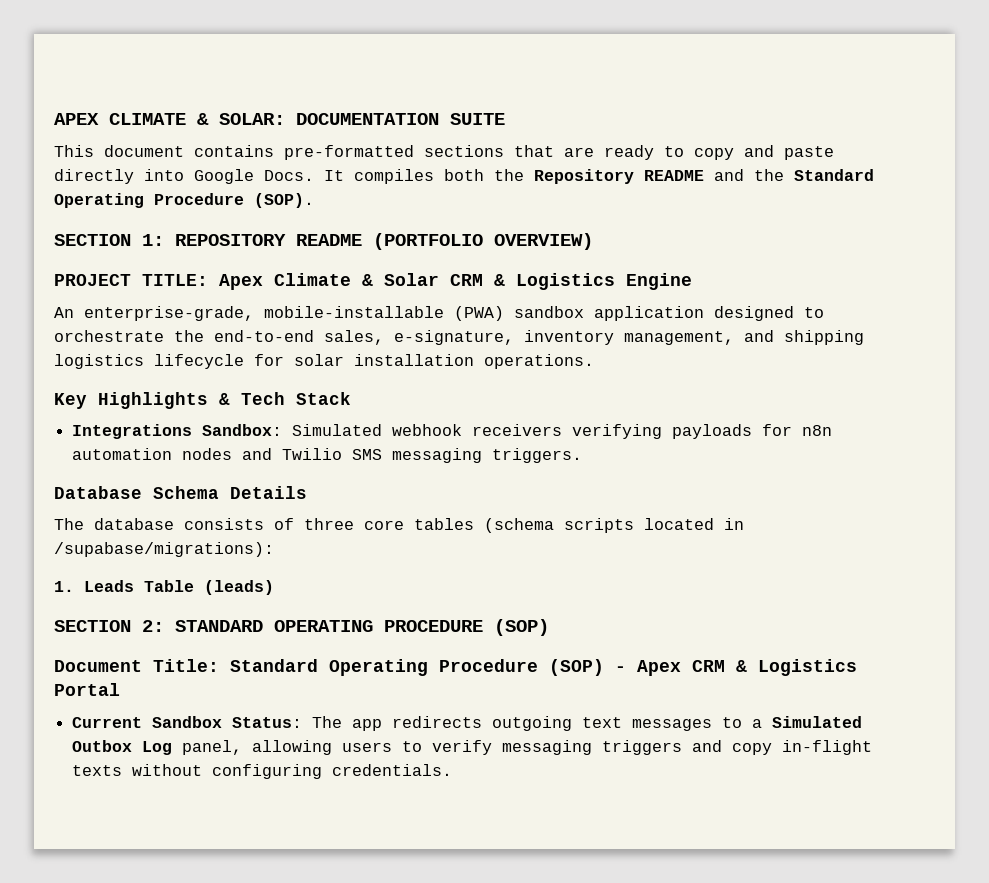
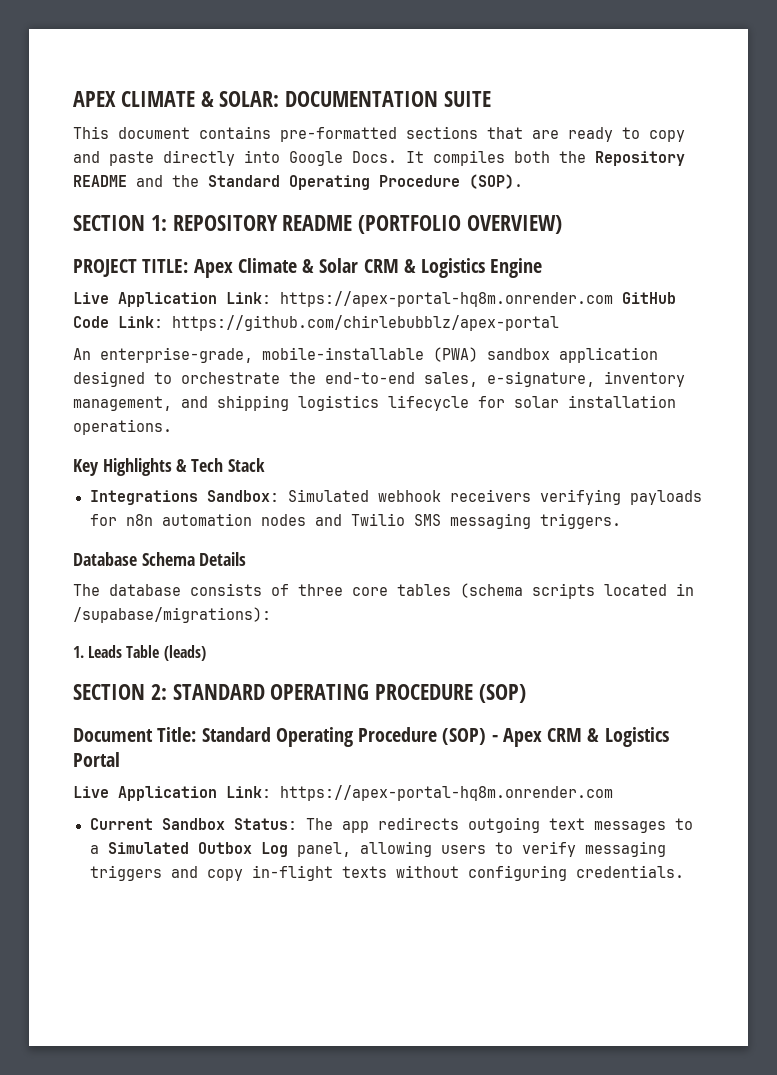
(692, 281) none -> [73,291,676,307] [73,315,559,331] // Live Application Link: https://apex-portal-hq8m.onrender.com GitHub Code Link: https://github.com/chirlebubblz/apex-portal
(120, 689) none -> [73,785,613,801] // Live Application Link: https://apex-portal-hq8m.onrender.com

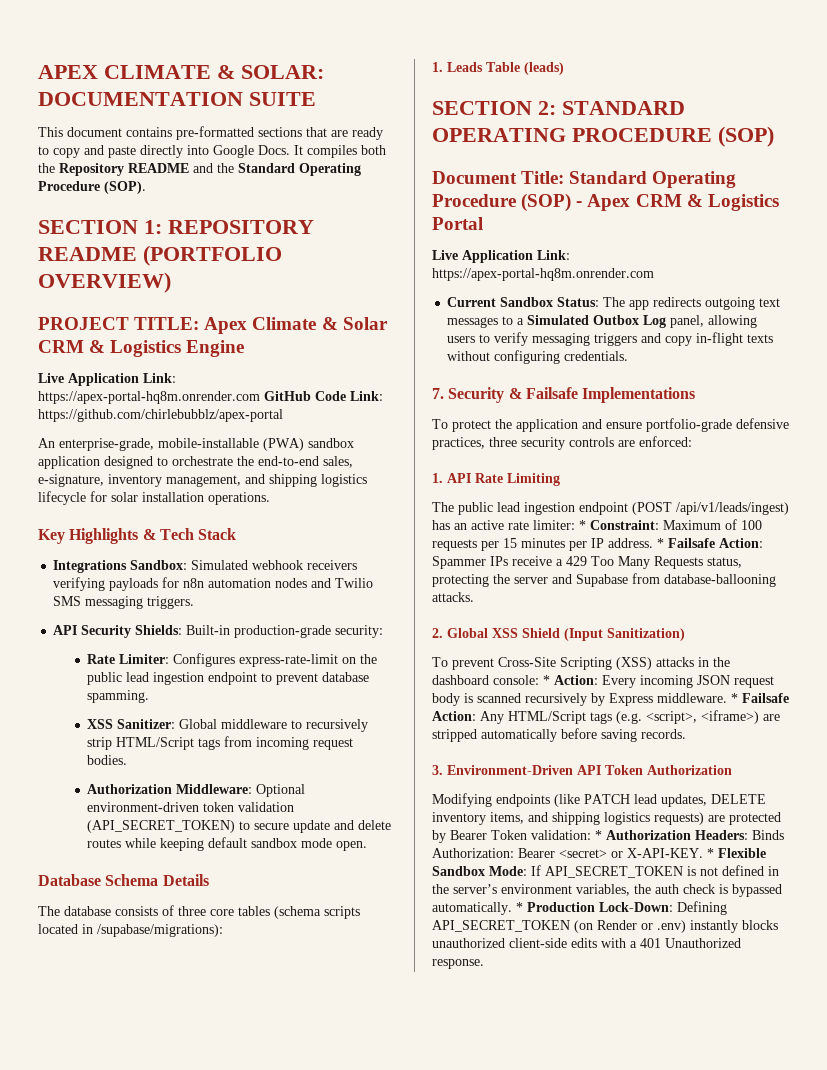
(621, 521) none -> [53,625,384,638] [87,653,378,667] [87,672,370,685] [87,690,150,703] [87,719,369,732] [87,736,354,750] [87,755,128,765] [87,784,306,797] [87,802,295,812] [87,820,392,833] [87,837,368,851] // API Security Shields: Built-in production-grade security: // Rate Limiter: Configures express-rate-limit on the public lead ingestion endpoint to prevent database spamming. // XSS Sanitizer: Global middleware to recursively strip HTML/Script tags from incoming request bodies. // Authorization Middleware: Optional environment-driven token validation (API_SECRET_TOKEN) to secure update and delete routes while keeping default sandbox mode open.
(684, 871) none -> [432,387,696,403] [432,418,789,432] [432,436,692,450] [432,473,560,486] [432,502,789,515] [432,519,762,530] [432,538,763,551] [432,556,742,569] [432,573,776,587] [432,592,474,602] [432,628,685,641] [432,657,730,670] [432,675,774,688] [432,693,789,706] [432,710,780,724] [432,728,686,742] [432,765,732,775] [432,793,766,807] [432,812,781,825] [432,830,784,843] [432,848,766,858] [432,865,779,878] [432,884,782,897] [432,901,727,915] [432,920,778,933] [432,938,741,948] [432,959,484,969] // 7. Security & Failsafe Implementations // To protect the application and ensure portfolio-grade defensive practices, three security controls are enforced: // 1. API Rate Limiting // The public lead ingestion endpoint (POST /api/v1/leads/ingest) has an active rate limiter: * Constraint: Maximum of 100 requests per 15 minutes per IP address. * Failsafe Action: Spammer IPs receive a 429 Too Many Requests status, protecting the server and Supabase from database-ballooning attacks. // 2. Global XSS Shield (Input Sanitization) // To prevent Cross-Site Scripting (XSS) attacks in the dashboard console: * Action: Every incoming JSON request body is scanned recursively by Express middleware. * Failsafe Action: Any HTML/Script tags (e.g. <script>, <iframe>) are stripped automatically before saving records. // 3. Environment-Driven API Token Authorization // Modifying endpoints (like PATCH lead updates, DELETE inventory items, and shipping logistics requests) are protected by Bearer Token validation: * Authorization Headers: Binds Authorization: Bearer <secret> or X-API-KEY. * Flexible Sandbox Mode: If API_SECRET_TOKEN is not defined in the server’s environment variables, the auth check is bypassed automatically. * Production Lock-Down: Defining API_SECRET_TOKEN (on Render or .env) instantly blocks unauthorized client-side edits with a 401 Unauthorized response.

